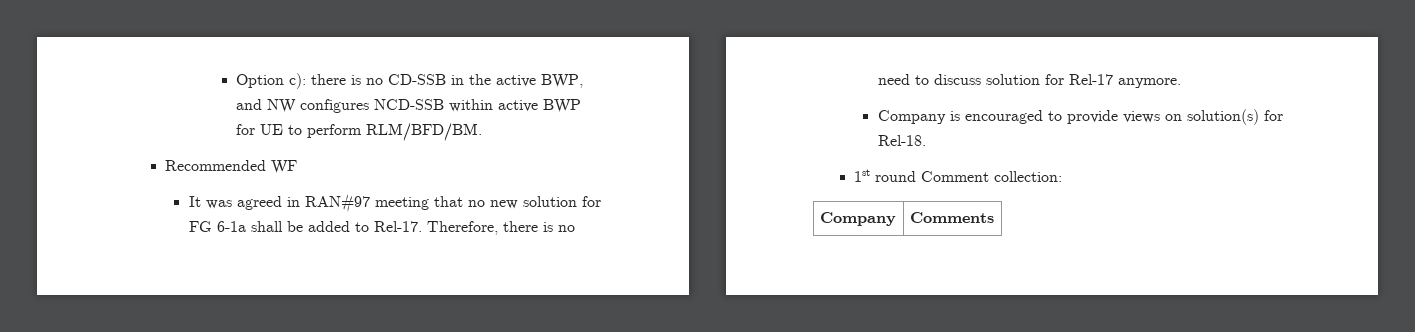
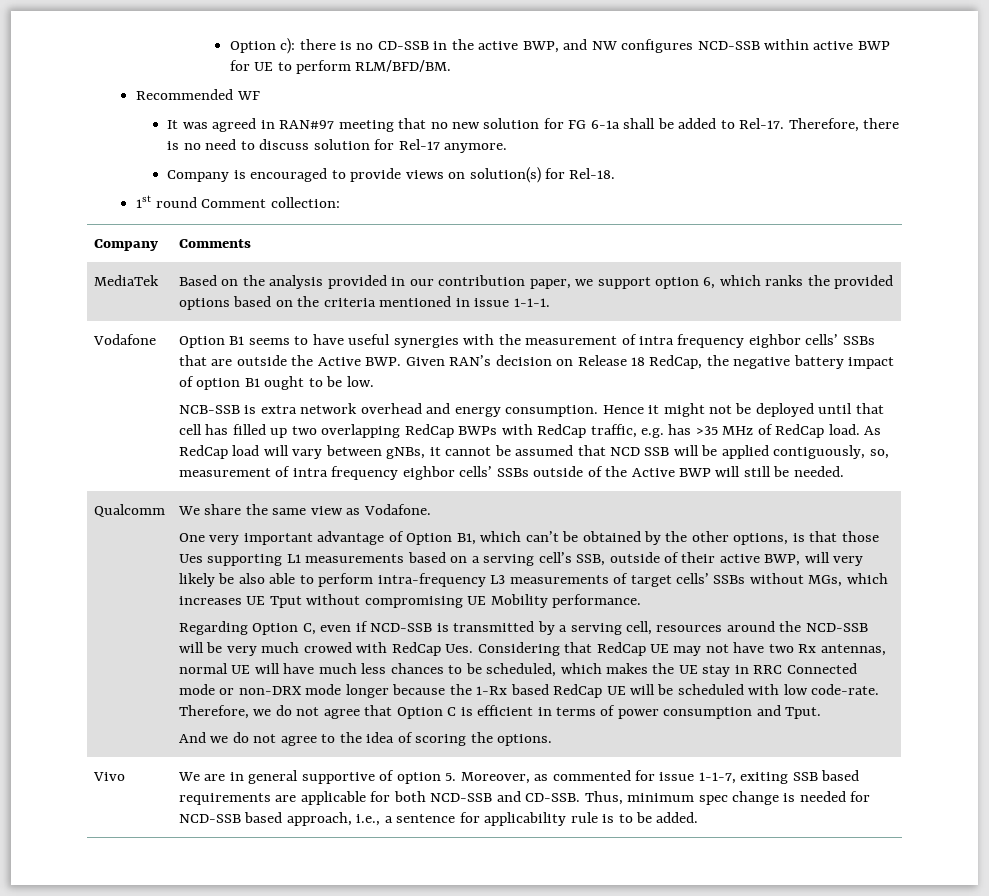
(994, 217) none -> [93,275,159,286] [178,275,894,289] [178,296,550,310] [92,334,156,345] [178,334,875,348] [178,355,895,369] [178,376,374,390] [178,403,884,417] [178,424,882,438] [178,445,889,459] [178,466,844,480] [93,504,165,517] [177,504,431,515] [178,531,879,545] [178,552,864,566] [178,573,888,587] [178,594,642,608] [178,621,868,635] [178,642,886,656] [178,663,857,677] [178,684,880,698] [178,705,822,719] [178,732,552,746] [92,772,125,781] [177,770,860,784] [178,791,871,805] [178,812,699,826] // MediaTek | Based on the analysis provided in our contribution paper, we support option 6, which ranks the provided options based on the criteria mentioned in issue 1-1-1. // Vodafone | Option B1 seems to have useful synergies with the measurement of intra frequency eighbor cells’ SSBs that are outside the Active BWP. Given RAN’s decision on Release 18 RedCap, the negative battery impact of option B1 ought to be low. // NCB-SSB is extra network overhead and energy consumption. Hence it might not be deployed until that cell has filled up two overlapping RedCap BWPs with RedCap traffic, e.g. has >35 MHz of RedCap load. As RedCap load will vary between gNBs, it cannot be assumed that NCD SSB will be applied contiguously, so, measurement of intra frequency eighbor cells’ SSBs outside of the Active BWP will still be needed. // Qualcomm | We share the same view as Vodafone. // One very important advantage of Option B1, which can’t be obtained by the other options, is that those Ues supporting L1 measurements based on a serving cell’s SSB, outside of their active BWP, will very likely be also able to perform intra-frequency L3 measurements of target cells’ SSBs without MGs, which increases UE Tput without compromising UE Mobility performance. // Regarding Option C, even if NCD-SSB is transmitted by a serving cell, resources around the NCD-SSB will be very much crowed with RedCap Ues. Considering that RedCap UE may not have two Rx antennas, normal UE will have much less chances to be scheduled, which makes the UE stay in RRC Connected mode or non-DRX mode longer because the 1-Rx based RedCap UE will be scheduled with low code-rate. Therefore, we do not agree that Option C is efficient in terms of power consumption and Tput. // And we do not agree to the idea of scoring the options. // Vivo | We are in general supportive of option 5. Moreover, as commented for issue 1-1-7, exiting SSB based requirements are applicable for both NCD-SSB and CD-SSB. Thus, minimum spec change is needed for NCD-SSB based approach, i.e., a sentence for applicability rule is to be added.

